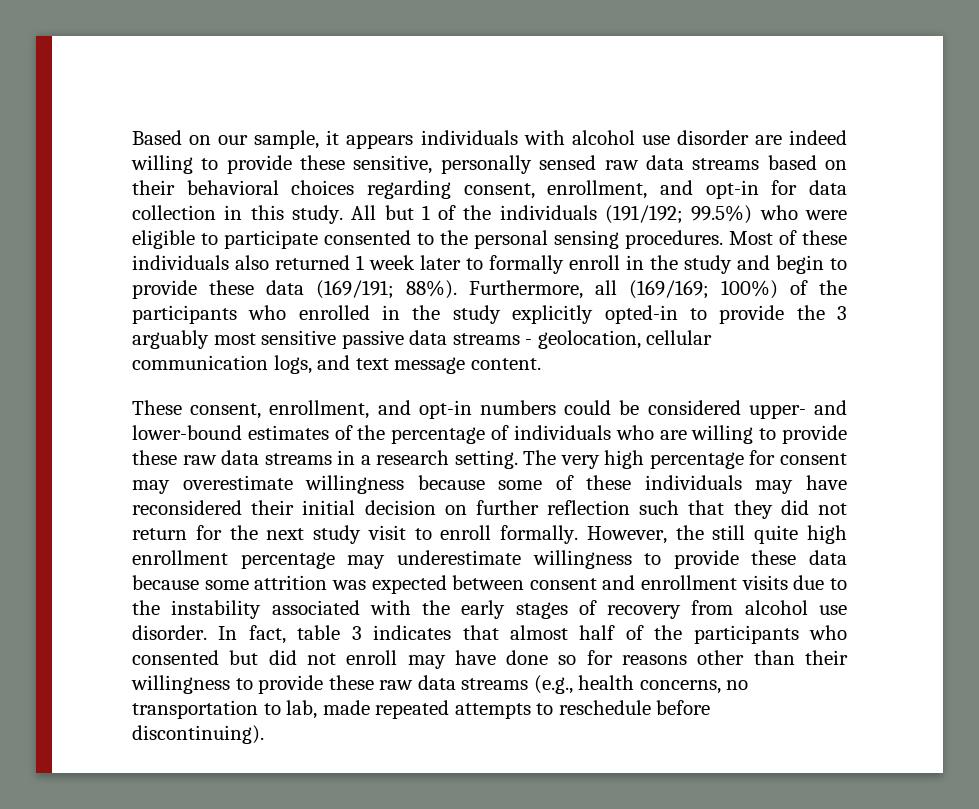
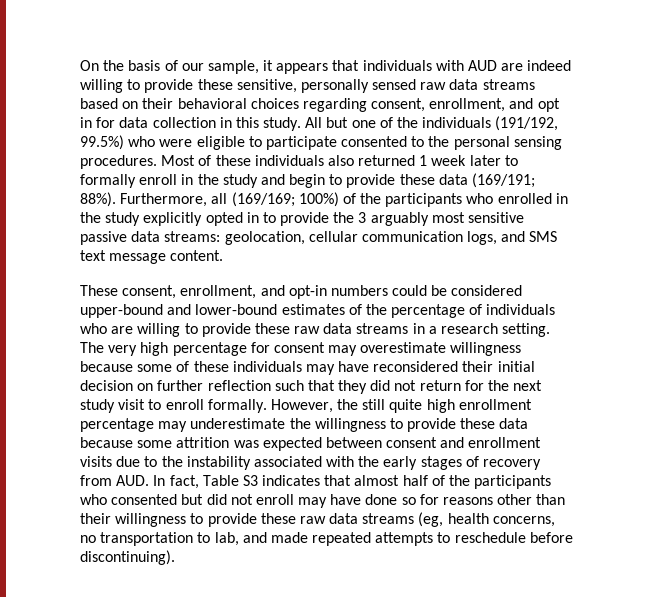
[132,130,212,145] Based on -> [80,60,178,71] On the basis of
(414, 141) none -> [332,60,360,71] that
[571,130,749,145] alcohol use disorder -> [468,60,498,71] AUD
[705,180,759,199] opt-in -> [537,98,560,112] [80,117,92,128] opt in
[421,205,430,220] 1 -> [351,120,376,128] one
[605,205,684,224] (191/192; -> [495,116,559,131] (191/192,
[604,305,678,324] opted-in -> [205,212,259,226] opted in
[452,333,533,345] streams - -> [164,231,221,242] streams:
(351, 362) none -> [529,231,558,242] SMS
[748,404,806,419] upper- -> [80,304,163,318] upper-bound
(521, 557) none -> [289,418,311,429] the
[744,600,847,615] [132,625,362,644] alcohol use disorder. In fact, table 3 -> [116,475,258,489] AUD. In fact, Table S3
[533,675,573,694] (e.g., -> [418,512,444,527] (eg,
(318, 709) none -> [242,532,267,543] and

